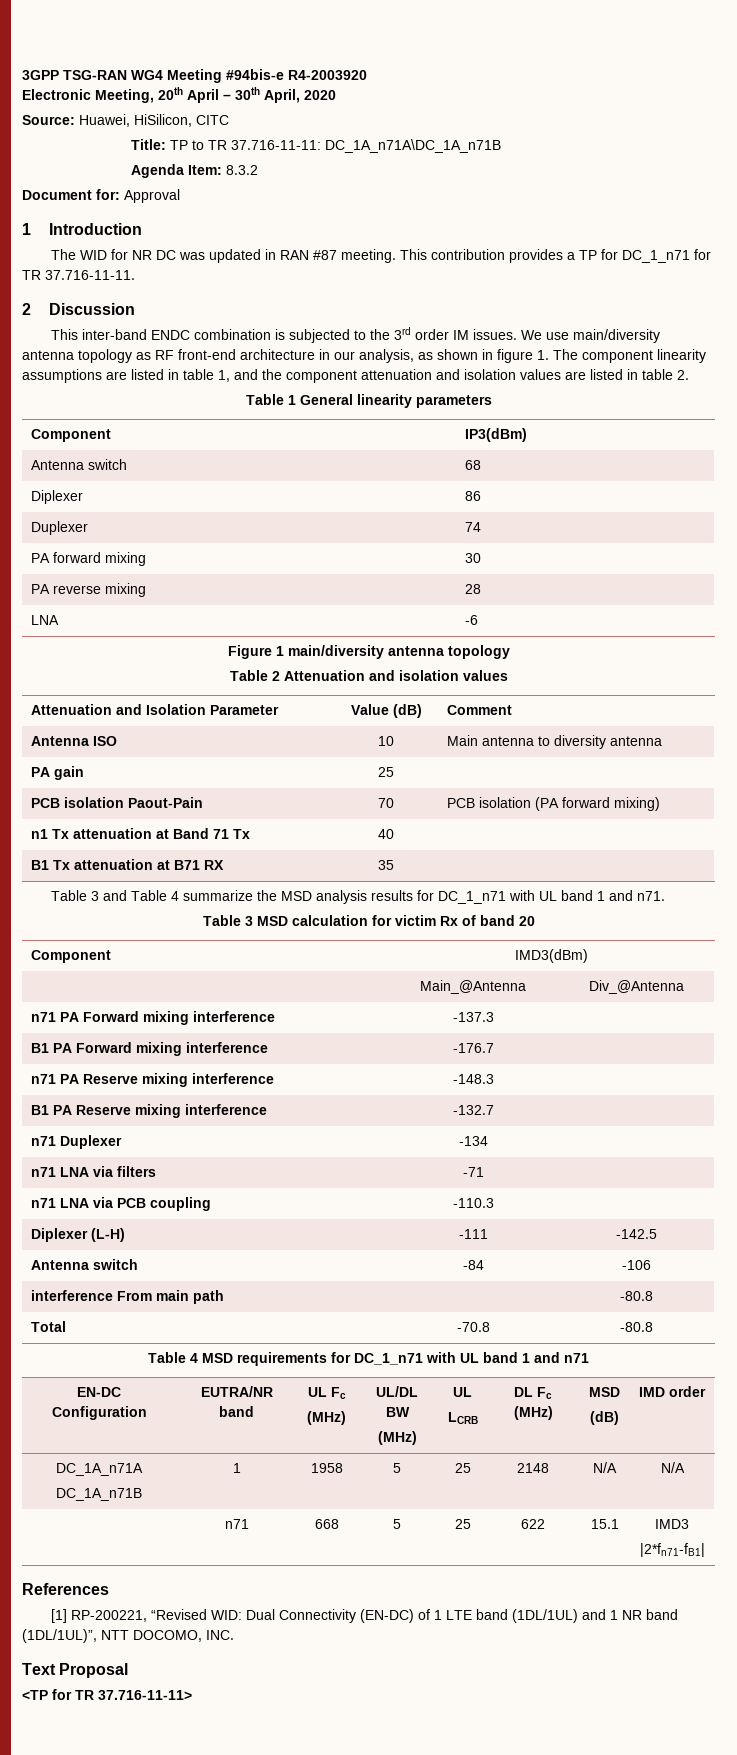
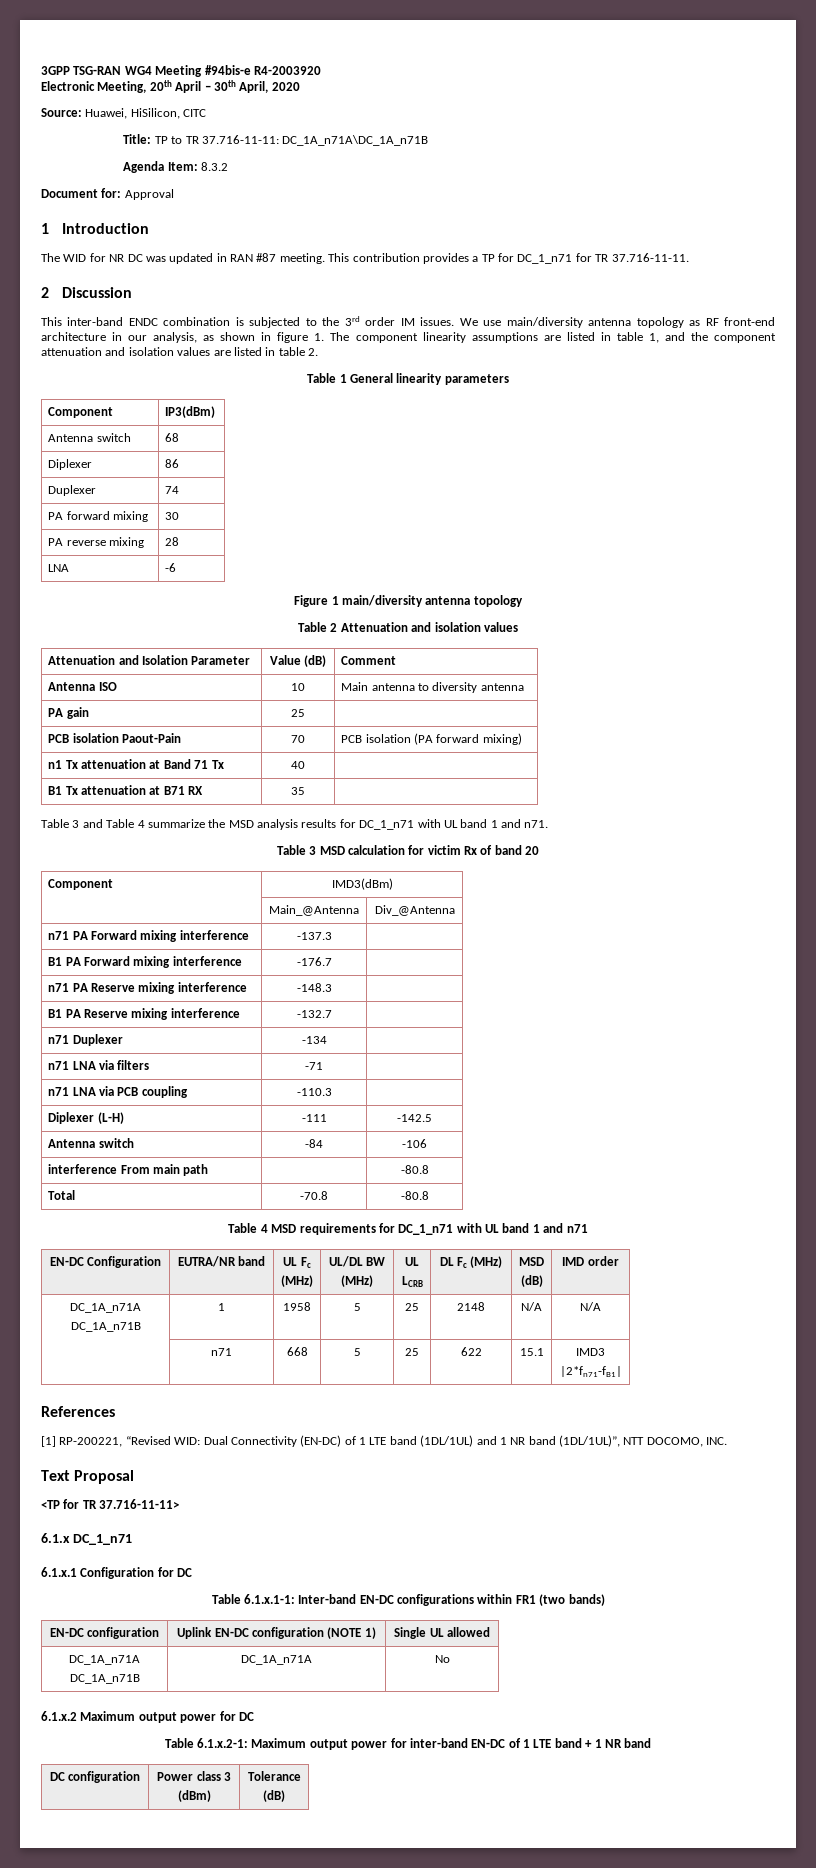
(192, 1695) none -> [41,1533,132,1545] [41,1567,193,1579] [211,1594,605,1606] [49,1627,160,1639] [177,1627,376,1639] [394,1627,490,1639] [69,1655,140,1665] [69,1674,140,1684] [241,1655,312,1665] [434,1655,450,1663] [41,1711,254,1723] [164,1738,652,1750] [49,1771,141,1783] [157,1771,231,1781] [177,1790,211,1802] [247,1771,301,1781] [263,1790,285,1802] // 6.1.x DC_1_n71 // 6.1.x.1 Configuration for DC // Table 6.1.x.1-1: Inter-band EN-DC configurations within FR1 (two bands) // EN-DC configuration | Uplink EN-DC configuration (NOTE 1) | Single UL allowed // DC_1A_n71A // DC_1A_n71B | DC_1A_n71A | No // 6.1.x.2 Maximum output power for DC // Table 6.1.x.2-1: Maximum output power for inter-band EN-DC of 1 LTE band + 1 NR band // DC configuration | Power class 3 // (dBm) | Tolerance // (dB)

